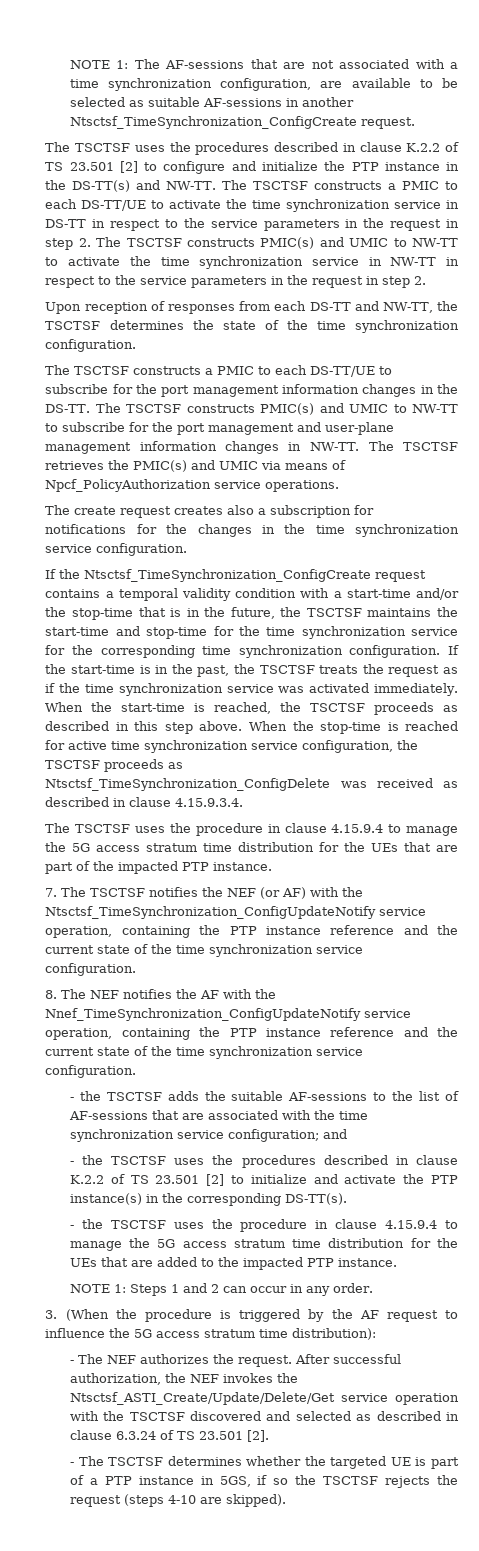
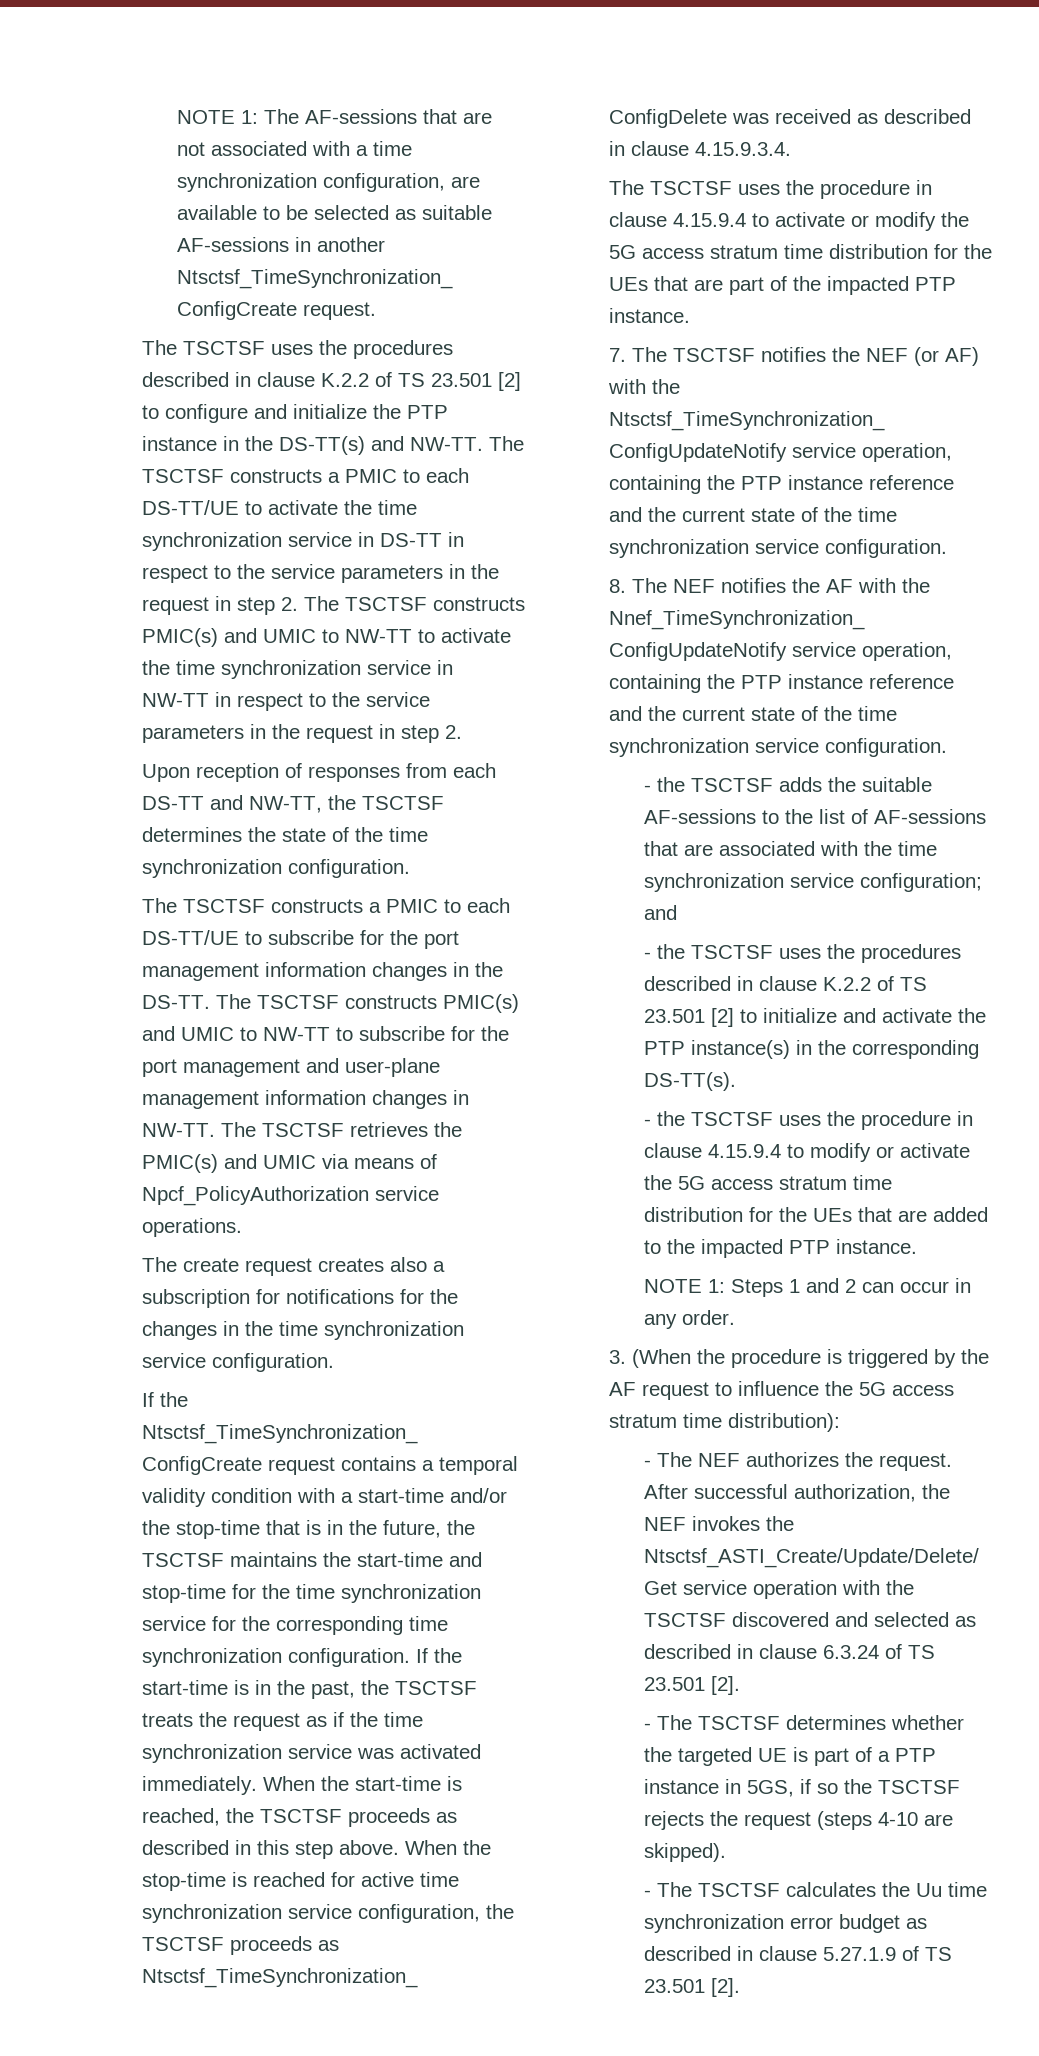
[406,826,459,836] manage -> [775,212,937,231] activate or modify
[69,1241,122,1251] manage -> [810,1143,971,1162] modify or activate
(286, 1500) none -> [644,1882,988,1897] [644,1914,928,1933] [644,1946,953,1961] [644,1978,741,1997] // - The TSCTSF calculates the Uu time synchronization error budget as described in clause 5.27.1.9 of TS 23.501 [2].

